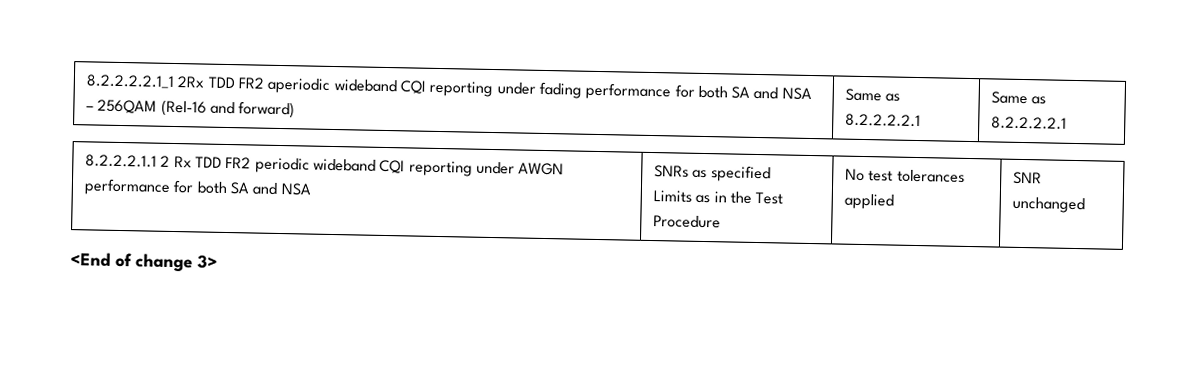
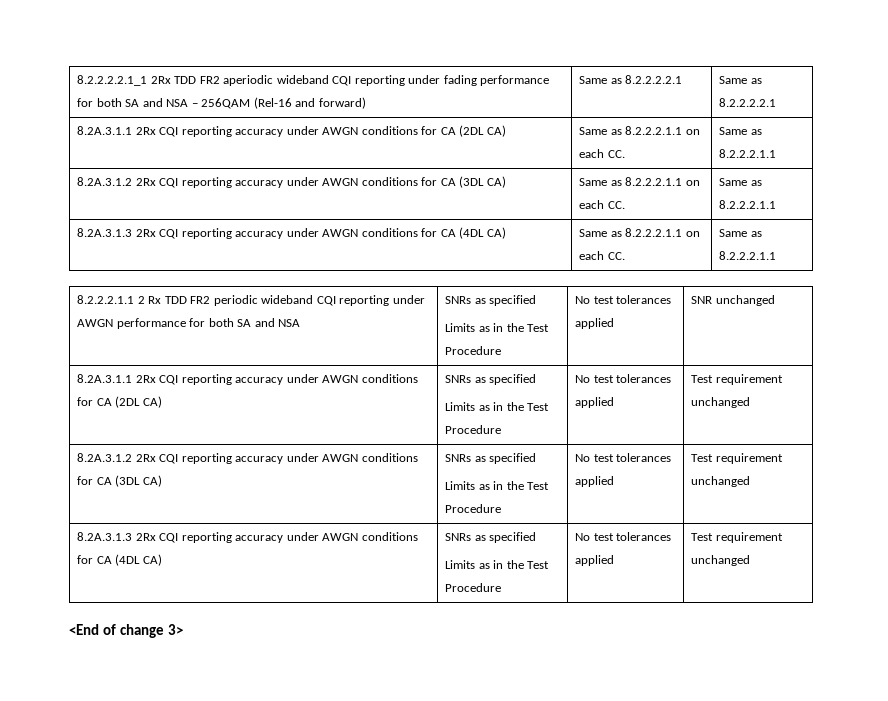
(1067, 123) none -> [77,125,506,137] [579,126,700,135] [579,149,625,158] [719,127,762,135] [719,149,777,158] [77,176,506,188] [579,177,700,186] [579,200,625,209] [719,178,762,186] [719,200,777,209] [77,227,506,239] [579,228,700,237] [579,251,625,260] [719,229,762,237] [719,251,777,260] // 8.2A.3.1.1 2Rx CQI reporting accuracy under AWGN conditions for CA (2DL CA) | Same as 8.2.2.2.1.1 on each CC. | Same as 8.2.2.2.1.1 // 8.2A.3.1.2 2Rx CQI reporting accuracy under AWGN conditions for CA (3DL CA) | Same as 8.2.2.2.1.1 on each CC. | Same as 8.2.2.2.1.1 // 8.2A.3.1.3 2Rx CQI reporting accuracy under AWGN conditions for CA (4DL CA) | Same as 8.2.2.2.1.1 on each CC. | Same as 8.2.2.2.1.1
(1085, 205) none -> [77,374,418,385] [77,396,162,408] [445,374,537,385] [445,402,550,411] [445,425,502,434] [575,374,672,383] [575,397,615,408] [691,374,783,385] [691,397,751,408] [77,453,418,464] [77,475,162,487] [445,453,537,464] [445,481,550,490] [445,504,502,513] [575,453,672,462] [575,476,615,487] [691,453,783,464] [691,476,751,487] [77,532,418,543] [77,554,162,566] [445,532,537,543] [445,560,550,569] [445,583,502,592] [575,532,672,541] [575,555,615,566] [691,532,783,543] [691,555,751,566] // 8.2A.3.1.1 2Rx CQI reporting accuracy under AWGN conditions for CA (2DL CA) | SNRs as specified // Limits as in the Test Procedure | No test tolerances applied | Test requirement unchanged // 8.2A.3.1.2 2Rx CQI reporting accuracy under AWGN conditions for CA (3DL CA) | SNRs as specified // Limits as in the Test Procedure | No test tolerances applied | Test requirement unchanged // 8.2A.3.1.3 2Rx CQI reporting accuracy under AWGN conditions for CA (4DL CA) | SNRs as specified // Limits as in the Test Procedure | No test tolerances applied | Test requirement unchanged

